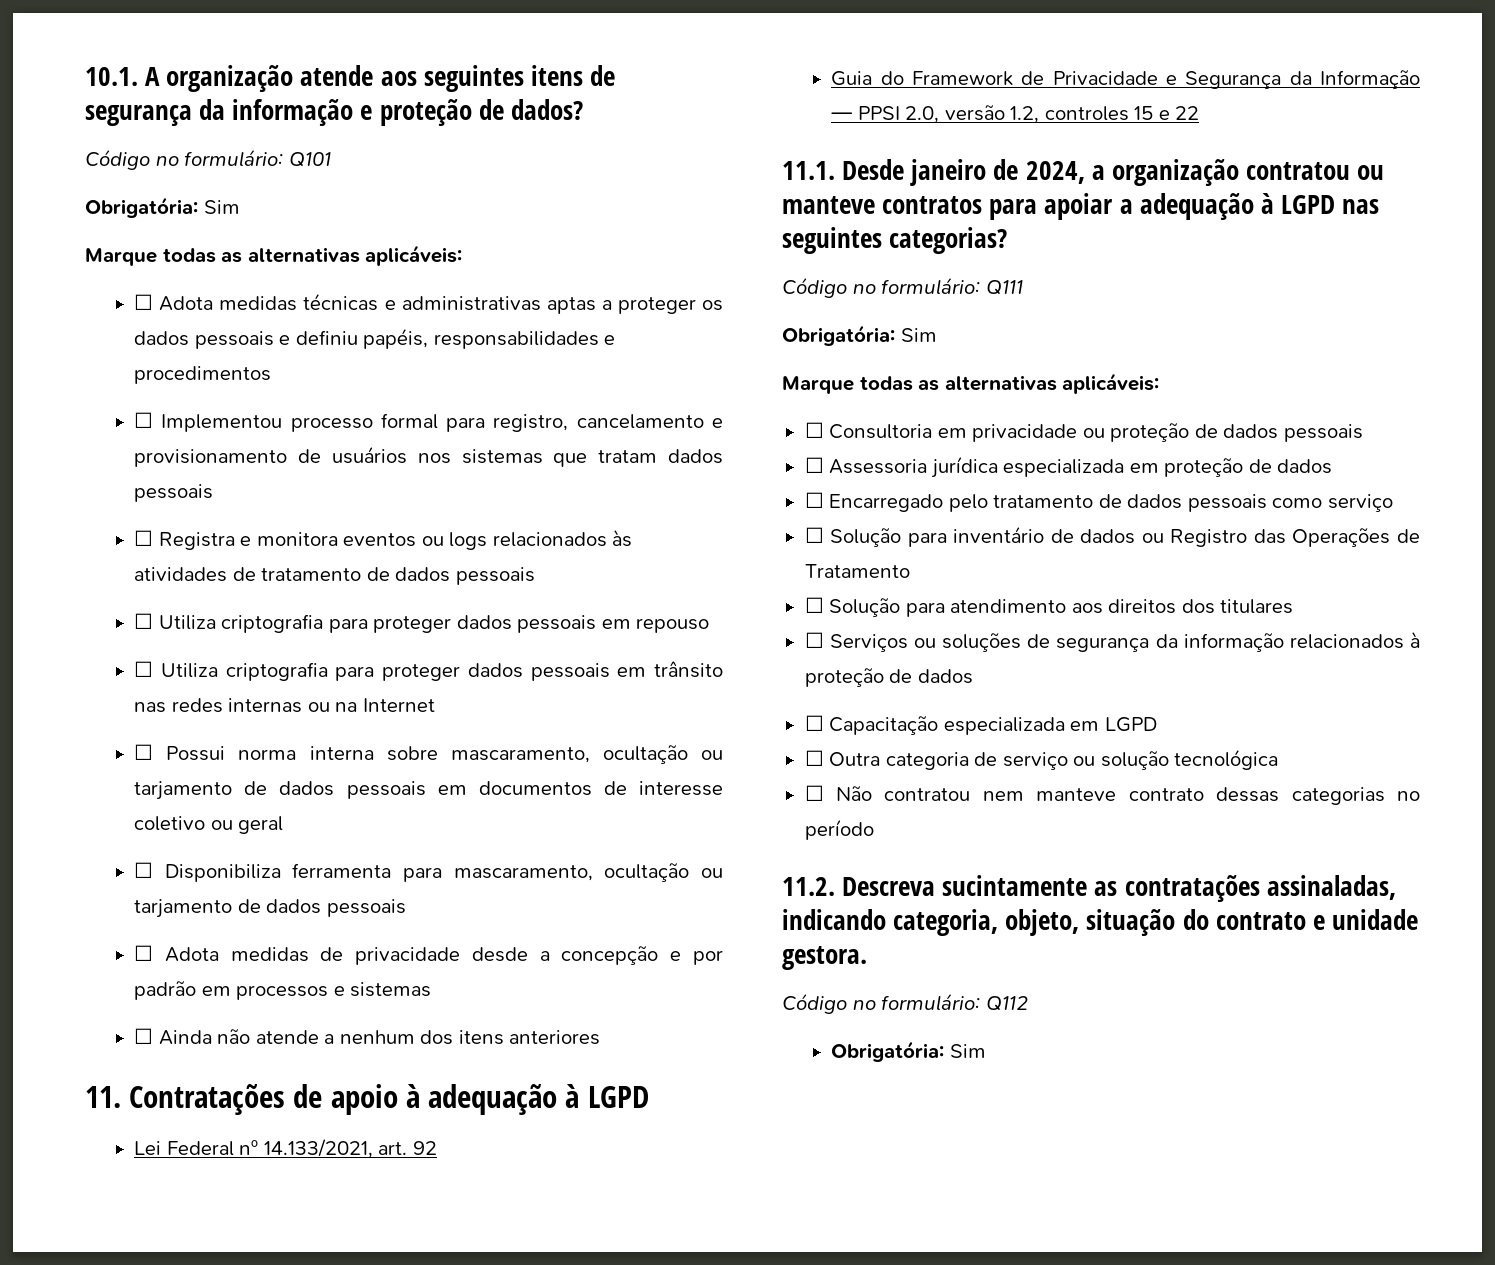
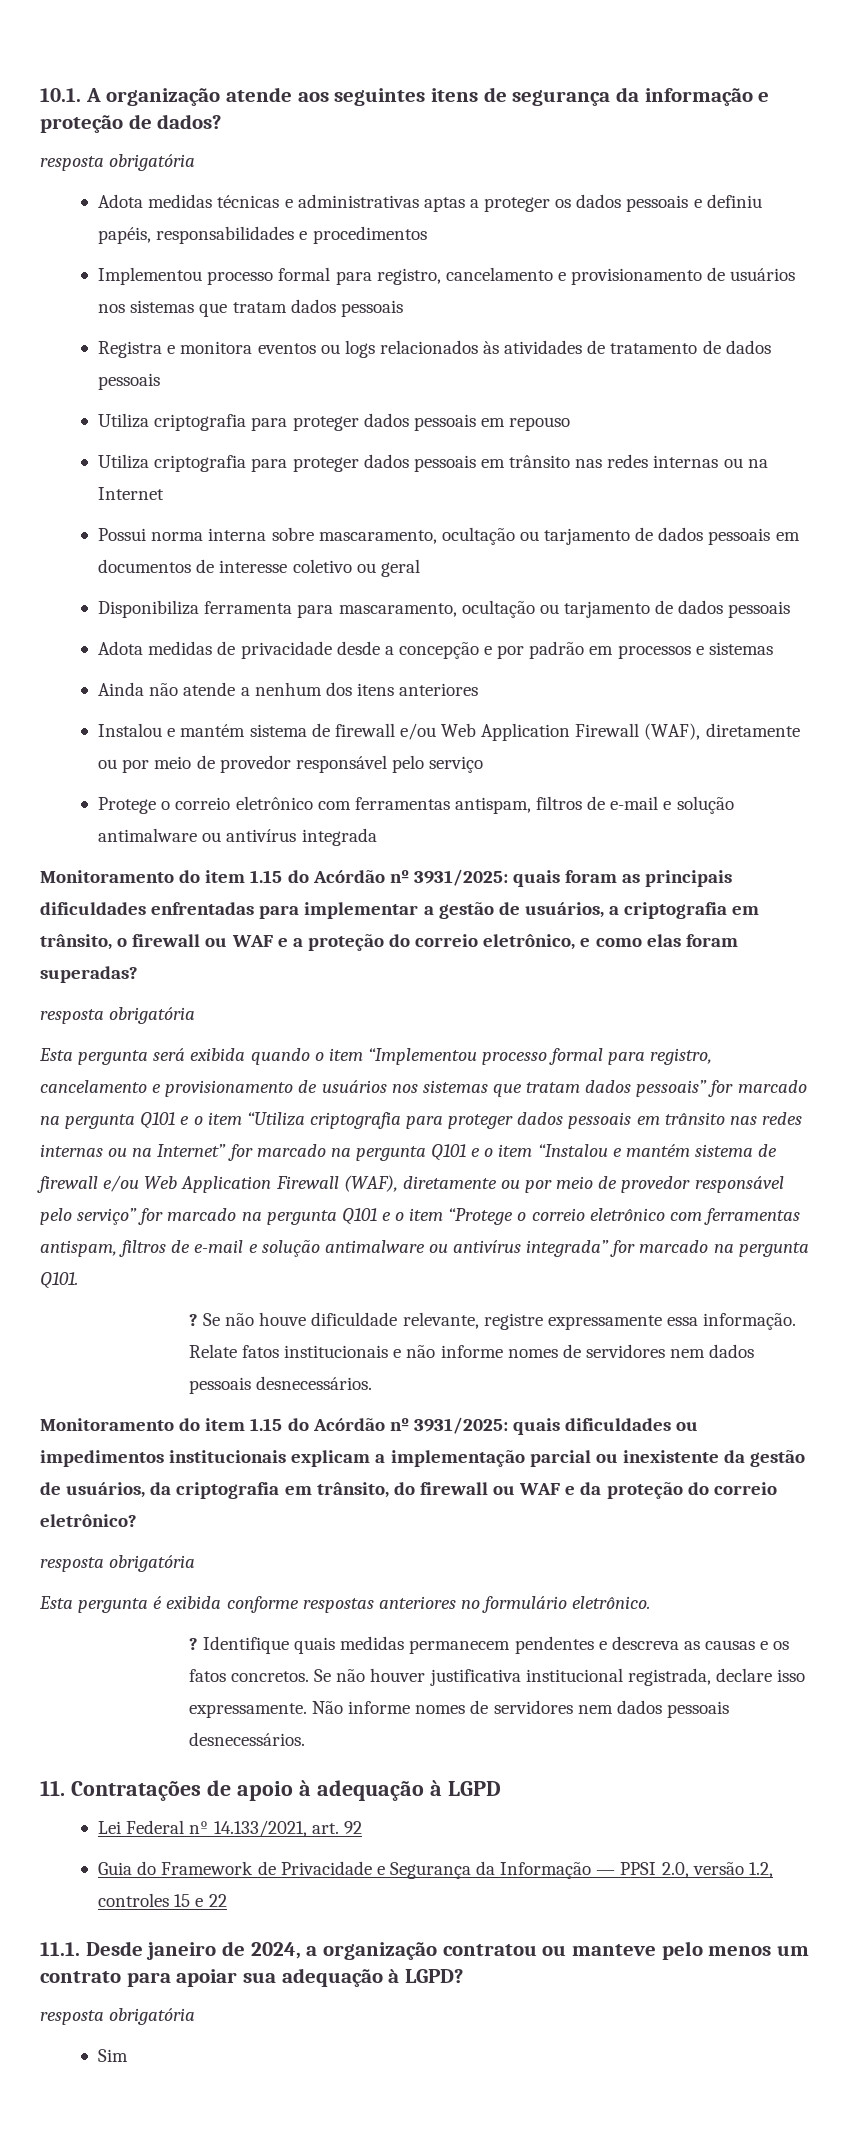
[85,149,331,170] [85,197,240,218] [85,245,463,266] [134,294,154,310] Código no formulário: Q101 // Obrigatória: Sim // Marque todas as alternativas aplicáveis: // ☐ -> [40,154,196,171] resposta obrigatória //
[134,412,154,428] ☐ -> (427, 235) none
[134,530,154,546] ☐ -> (403, 308) none
[134,613,154,629] ☐ -> (161, 381) none
[134,661,154,677] ☐ -> (571, 424) none
[134,744,154,760] ☐ -> (165, 493) none
[134,862,154,878] ☐ -> (420, 568) none
[134,945,154,961] ☐ -> (791, 609) none
[134,1028,154,1044] ☐ -> (773, 648) none
(601, 1037) none -> [98,723,800,741] [98,755,484,773] [98,796,734,814] [98,828,377,846] [40,869,733,887] [40,902,760,919] [40,934,738,951] [40,966,138,983] [40,1007,196,1024] [39,1048,713,1065] [40,1080,807,1097] [40,1112,802,1129] [40,1144,778,1161] [37,1175,784,1193] [40,1208,800,1225] [40,1239,809,1257] [40,1272,78,1289] [188,1312,797,1330] [188,1344,755,1358] [188,1376,373,1394] [40,1417,699,1435] [40,1450,806,1467] [40,1482,777,1499] [40,1514,137,1527] [40,1555,196,1572] [39,1596,651,1613] [188,1636,790,1654] [188,1668,806,1686] [188,1700,729,1718] [188,1732,305,1746] // Instalou e mantém sistema de firewall e/ou Web Application Firewall (WAF), diretamente ou por meio de provedor responsável pelo serviço // Protege o correio eletrônico com ferramentas antispam, filtros de e-mail e solução antimalware ou antivírus integrada // Monitoramento do item 1.15 do Acórdão nº 3931/2025: quais foram as principais dificuldades enfrentadas para implementar a gestão de usuários, a criptografia em trânsito, o firewall ou WAF e a proteção do correio eletrônico, e como elas foram superadas? // resposta obrigatória // Esta pergunta será exibida quando o item “Implementou processo formal para registro, cancelamento e provisionamento de usuários nos sistemas que tratam dados pessoais” for marcado na pergunta Q101 e o item “Utiliza criptografia para proteger dados pessoais em trânsito nas redes internas ou na Internet” for marcado na pergunta Q101 e o item “Instalou e mantém sistema de firewall e/ou Web Application Firewall (WAF), diretamente ou por meio de provedor responsável pelo serviço” for marcado na pergunta Q101 e o item “Protege o correio eletrônico com ferramentas antispam, filtros de e-mail e solução antimalware ou antivírus integrada” for marcado na pergunta Q101. // ? Se não houve dificuldade relevante, registre expressamente essa informação. Relate fatos institucionais e não informe nomes de servidores nem dados pessoais desnecessários. // Monitoramento do item 1.15 do Acórdão nº 3931/2025: quais dificuldades ou impedimentos institucionais explicam a implementação parcial ou inexistente da gestão de usuários, da criptografia em trânsito, do firewall ou WAF e da proteção do correio eletrônico? // resposta obrigatória // Esta pergunta é exibida conforme respostas anteriores no formulário eletrônico. // ? Identifique quais medidas permanecem pendentes e descreva as causas e os fatos concretos. Se não houver justificativa institucional registrada, declare isso expressamente. Não informe nomes de servidores nem dados pessoais desnecessários.
[882,196,983,214] contratos -> [661,1941,810,1960] [40,1971,121,1983] pelo menos um contrato
[1119,193,1380,220] [782,227,1008,254] [782,277,1023,298] [782,325,937,346] [782,373,1160,394] [804,422,1363,442] [804,456,1333,478] [804,492,1393,512] [804,526,1420,547] [804,564,910,578] [804,597,1294,617] [804,631,1420,652] [804,668,973,687] [804,715,1157,735] [804,749,1279,770] [804,785,1420,805] [804,819,874,840] [782,875,1396,902] [782,909,1419,936] [782,946,867,970] [782,993,1028,1014] [831,1041,945,1062] a adequação à LGPD nas seguintes categorias? // Código no formulário: Q111 // Obrigatória: Sim // Marque todas as alternativas aplicáveis: // ☐ Consultoria em privacidade ou proteção de dados pessoais // ☐ Assessoria jurídica especializada em proteção de dados // ☐ Encarregado pelo tratamento de dados pessoais como serviço // ☐ Solução para inventário de dados ou Registro das Operações de Tratamento // ☐ Solução para atendimento aos direitos dos titulares // ☐ Serviços ou soluções de segurança da informação relacionados à proteção de dados // ☐ Capacitação especializada em LGPD // ☐ Outra categoria de serviço ou solução tecnológica // ☐ Não contratou nem manteve contrato dessas categorias no período // 11.2. Descreva sucintamente as contratações assinaladas, indicando categoria, objeto, situação do contrato e unidade gestora. // Código no formulário: Q112 // Obrigatória: -> [243,1968,464,1987] [40,2008,196,2025] sua adequação à LGPD? // resposta obrigatória //

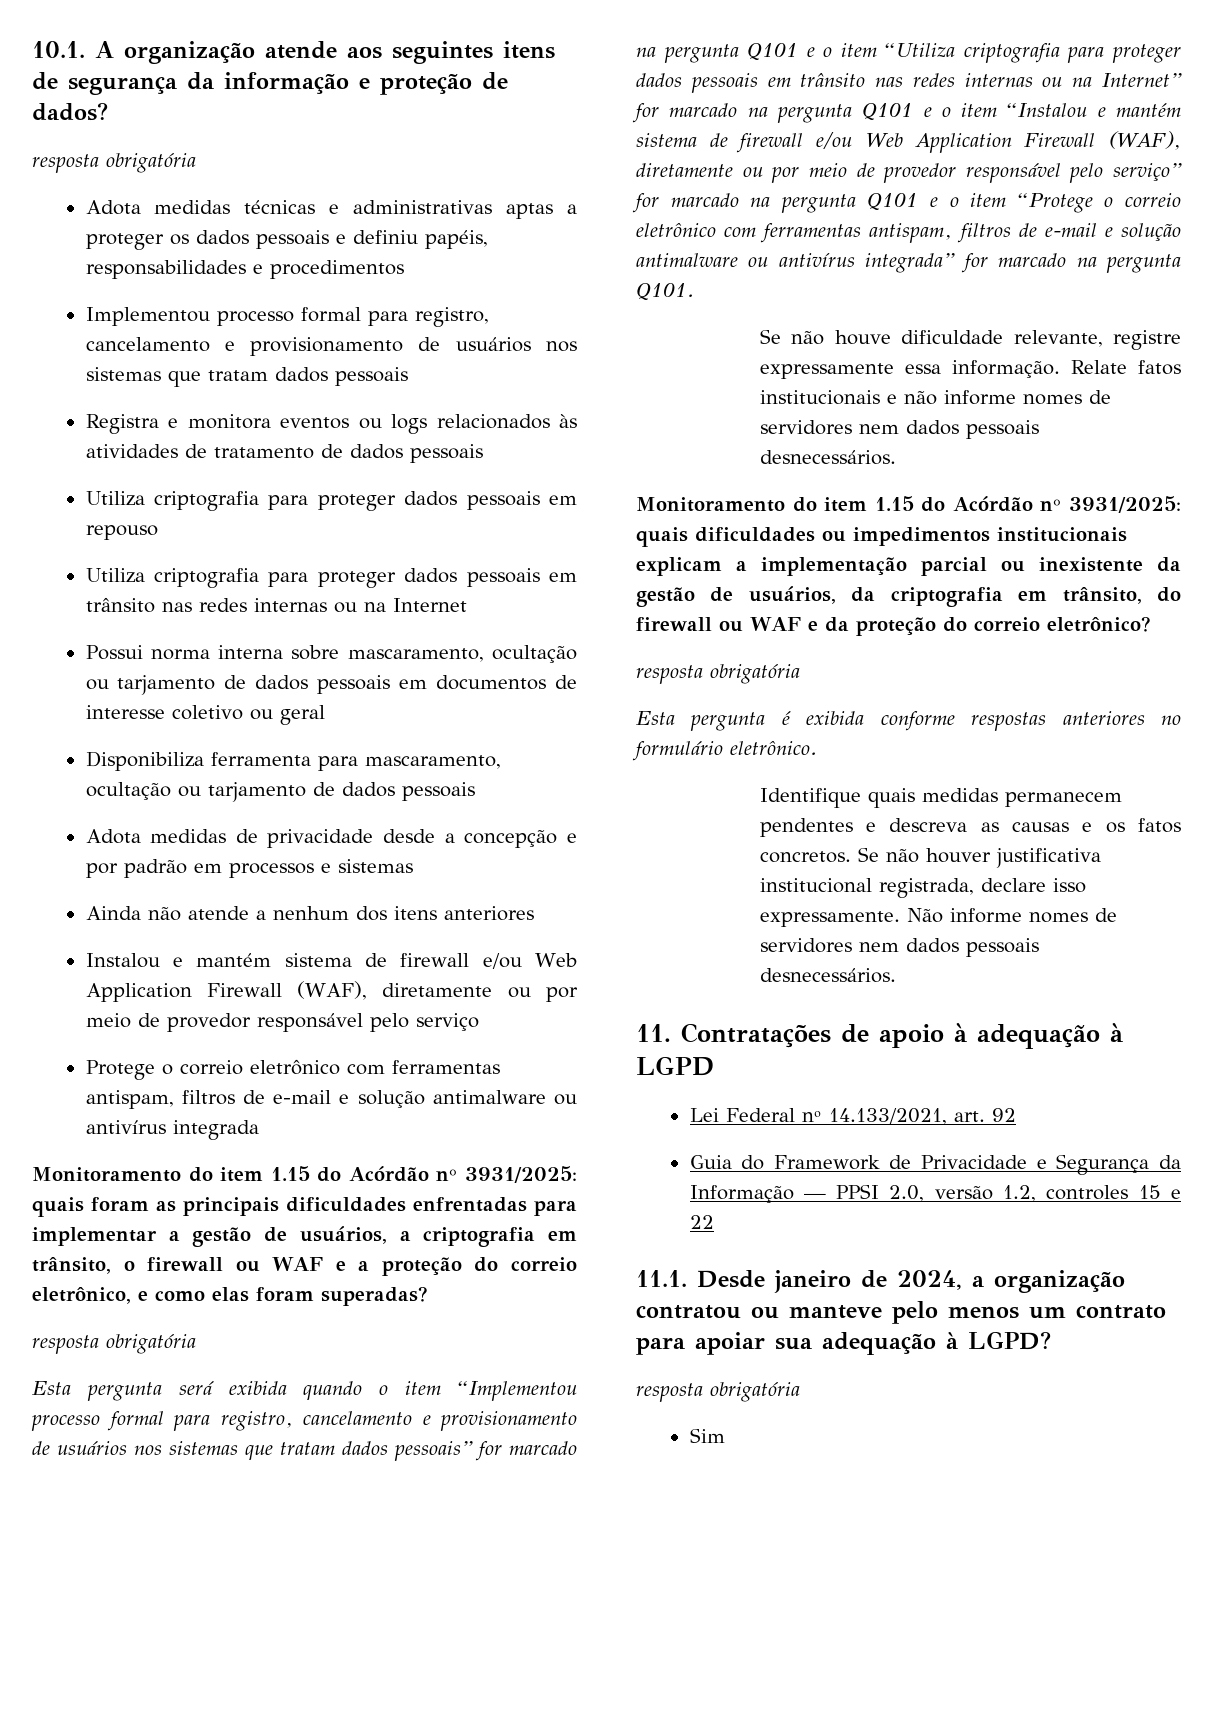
[188,1314,198,1326] ? -> (694, 292) none
[188,1638,198,1650] ? -> (817, 748) none

